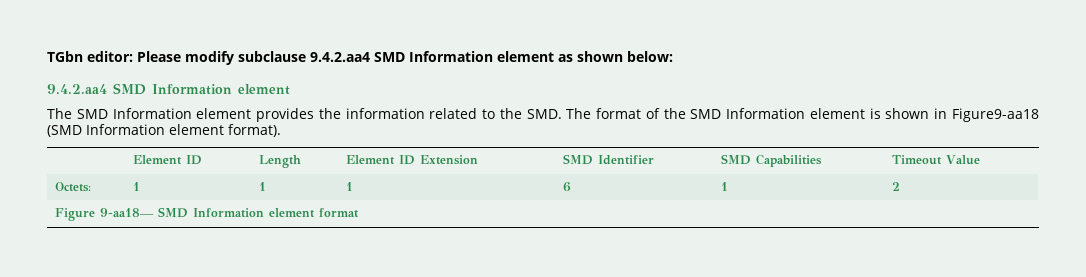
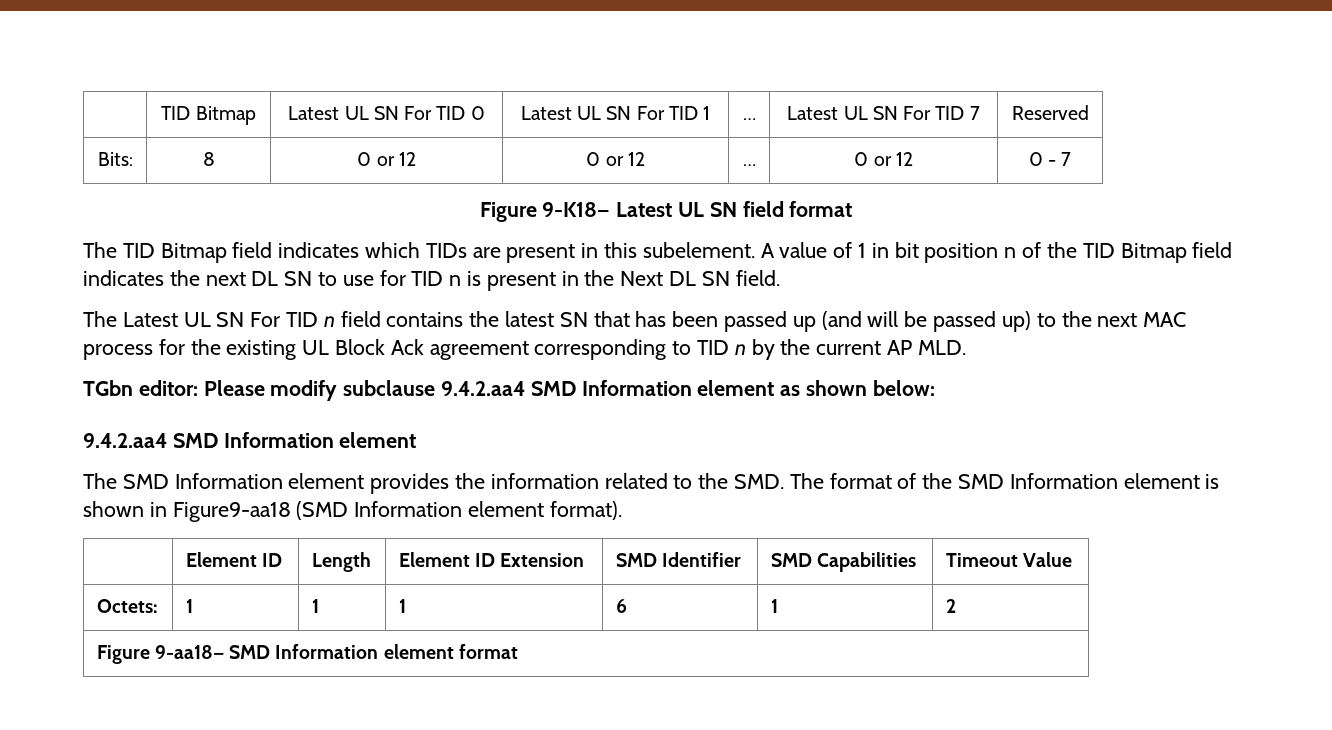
(47, 56) none -> [161,106,256,125] [288,106,485,120] [520,106,711,120] [742,118,756,120] [787,106,980,120] [1011,105,1089,120] [97,152,133,166] [202,152,215,166] [357,152,416,166] [586,152,645,166] [742,164,756,166] [854,152,913,166] [1028,152,1072,166] [479,201,853,222] [83,242,1233,263] [83,270,780,291] [83,311,1187,332] [83,339,966,360] | TID Bitmap | Latest UL SN For TID 0 | Latest UL SN For TID 1 | … | Latest UL SN For TID 7 | Reserved // Bits: | 8 | 0 or 12 | 0 or 12 | … | 0 or 12 | 0 - 7 // Figure 9-K18— Latest UL SN field format // The TID Bitmap field indicates which TIDs are present in this subelement. A value of 1 in bit position n of the TID Bitmap field indicates the next DL SN to use for TID n is present in the Next DL SN field. // The Latest UL SN For TID n field contains the latest SN that has been passed up (and will be passed up) to the next MAC process for the existing UL Block Ack agreement corresponding to TID n by the current AP MLD. //

